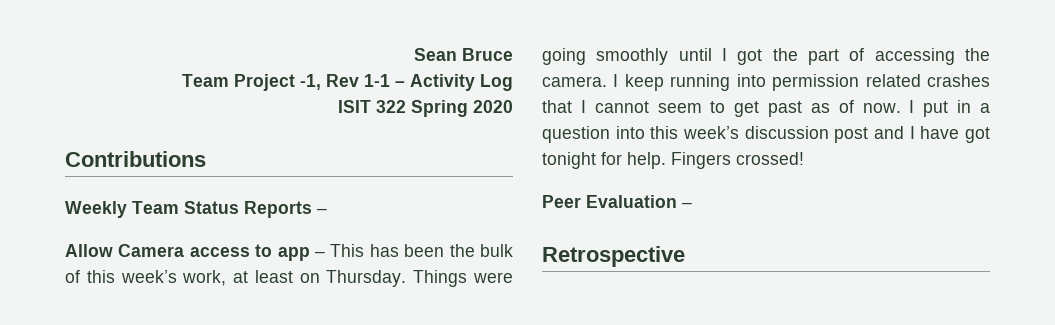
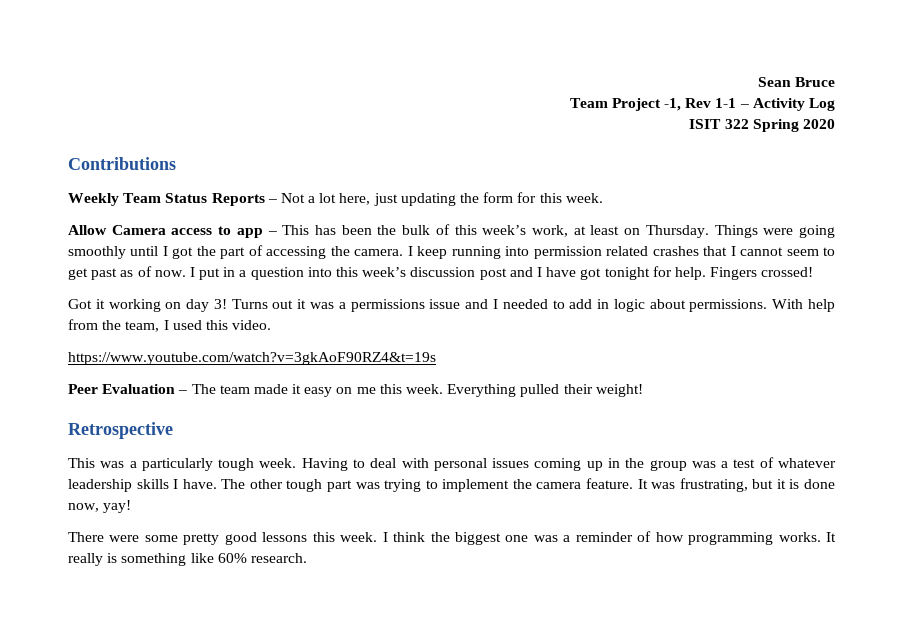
(327, 211) none -> [280,192,603,206] Not a lot here, just updating the form for this week.
[542,195,692,208] [542,246,685,267] Peer Evaluation – // Retrospective -> [68,299,835,312] [68,319,272,332] [68,352,436,365] [68,384,643,397] [68,422,173,439] [68,457,837,471] [68,478,835,492] [68,500,132,513] [68,531,836,545] [68,553,307,566] Got it working on day 3! Turns out it was a permissions issue and I needed to add in logic about permissions. With help from the team, I used this video. // https://www.youtube.com/watch?v=3gkAoF90RZ4&t=19s // Peer Evaluation – The team made it easy on me this week. Everything pulled their weight! // Retrospective // This was a particularly tough week. Having to deal with personal issues coming up in the group was a test of whatever leadership skills I have. The other tough part was trying to implement the camera feature. It was frustrating, but it is done now, yay! // There were some pretty good lessons this week. I think the biggest one was a reminder of how programming works. It really is something like 60% research.

